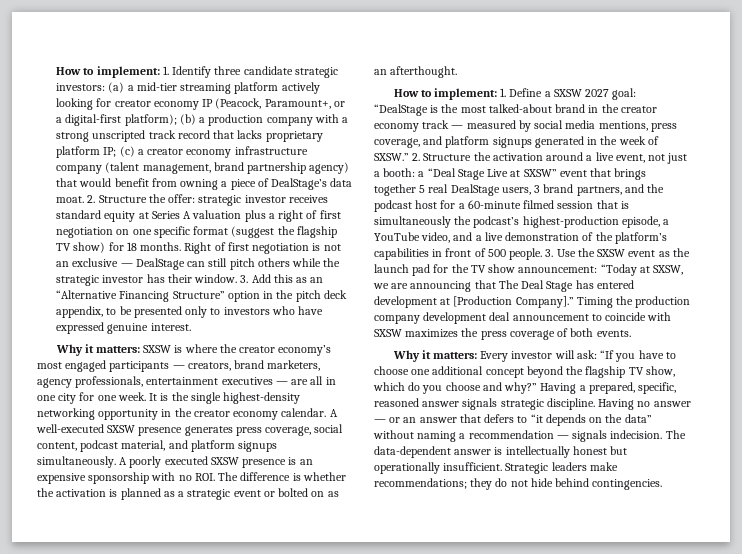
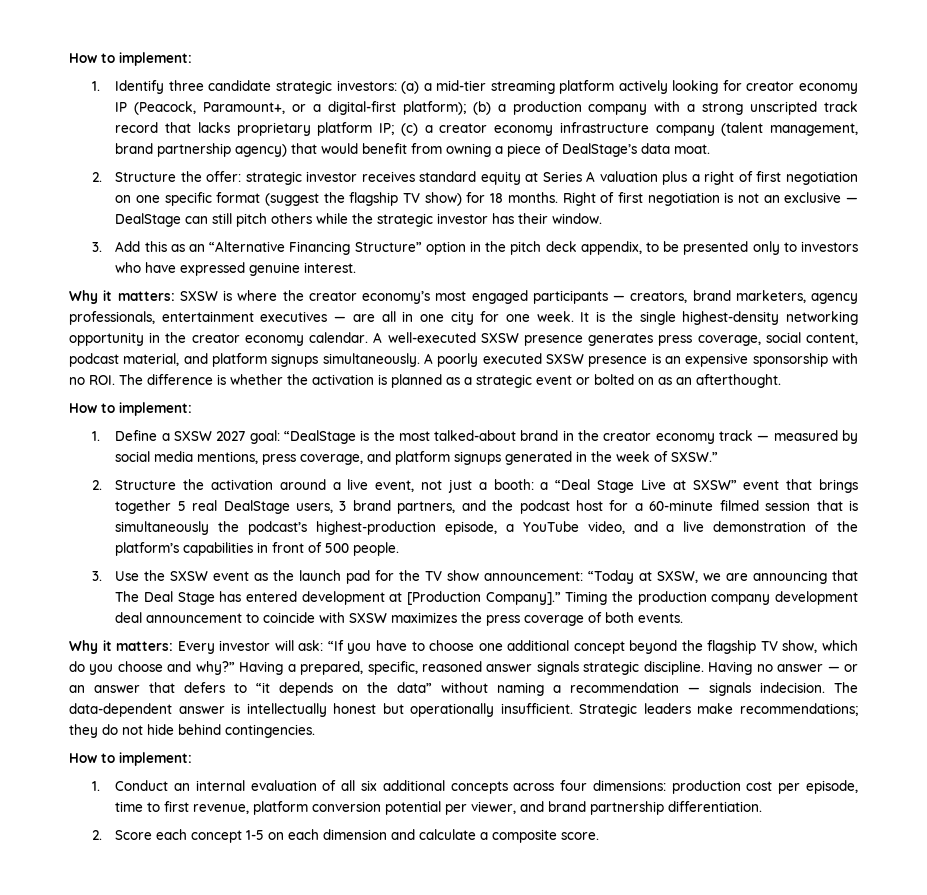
[56,66,160,78] How to implement: -> [69,52,192,66] How to implement: //
(85, 199) none -> (711, 149) //
(238, 278) none -> (603, 218) //
(497, 94) none -> (192, 409) //
(409, 157) none -> (719, 457) //
(543, 254) none -> (400, 549) //
(663, 484) none -> [69,752,192,766] [92,780,858,794] [115,801,763,815] [92,829,600,843] // How to implement: // 1. Conduct an internal evaluation of all six additional concepts across four dimensions: production cost per episode, time to first revenue, platform conversion potential per viewer, and brand partnership differentiation. // 2. Score each concept 1-5 on each dimension and calculate a composite score.

